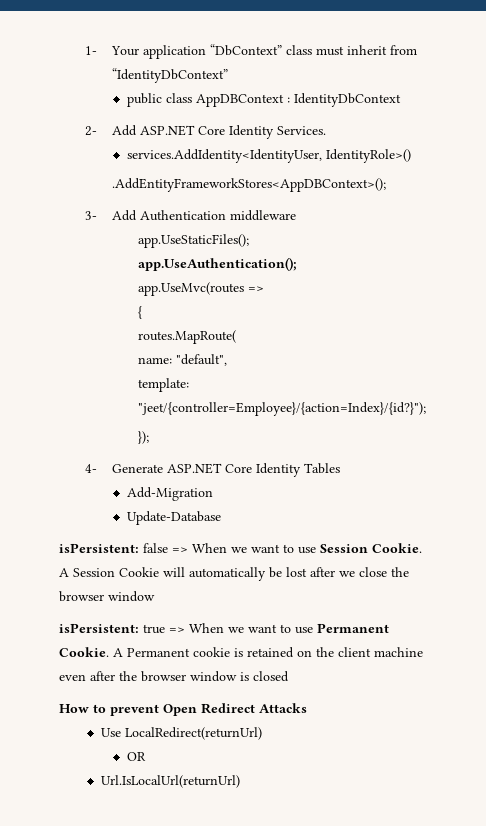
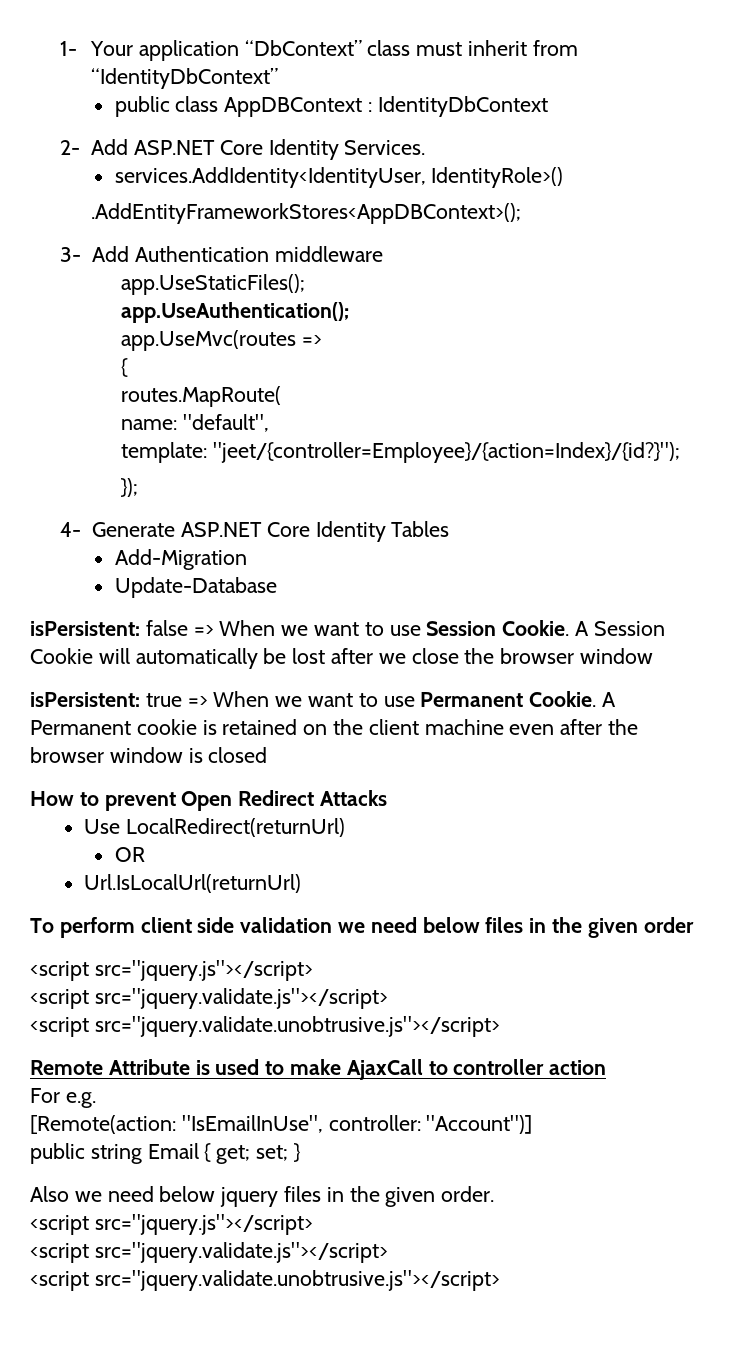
(240, 781) none -> [30,917,694,938] [30,960,313,981] [30,988,388,1009] [30,1016,500,1037] [30,1059,607,1080] [30,1088,96,1108] [30,1115,533,1134] [30,1143,301,1164] [30,1186,495,1207] [30,1214,313,1235] [30,1242,388,1263] [30,1270,500,1291] // To perform client side validation we need below files in the given order // <script src="jquery.js"></script> // <script src="jquery.validate.js"></script> // <script src="jquery.validate.unobtrusive.js"></script> // Remote Attribute is used to make AjaxCall to controller action // For e.g. // [Remote(action: "IsEmailInUse", controller: "Account")] // public string Email { get; set; } // Also we need below jquery files in the given order. // <script src="jquery.js"></script> // <script src="jquery.validate.js"></script> // <script src="jquery.validate.unobtrusive.js"></script>

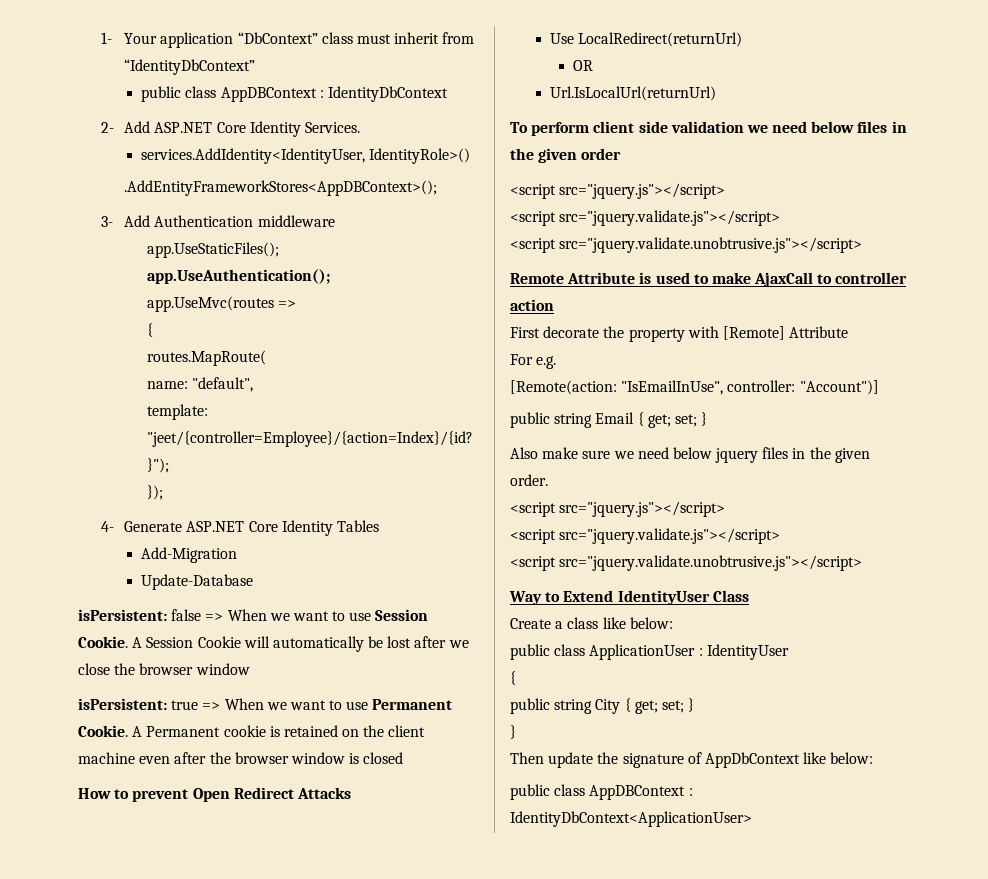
(607, 1067) none -> [510,326,849,342] // First decorate the property with [Remote] Attribute
(69, 1194) none -> [542,447,611,459] make sure
(500, 1280) none -> [509,590,749,605] [510,617,673,629] [510,644,789,660] [510,671,516,685] [510,698,695,714] [510,725,516,739] [510,752,874,768] [510,784,693,800] [510,811,752,827] // Way to Extend IdentityUser Class // Create a class like below: // public class ApplicationUser : IdentityUser // { // public string City { get; set; } // } // Then update the signature of AppDbContext like below: // public class AppDBContext : IdentityDbContext<ApplicationUser>

